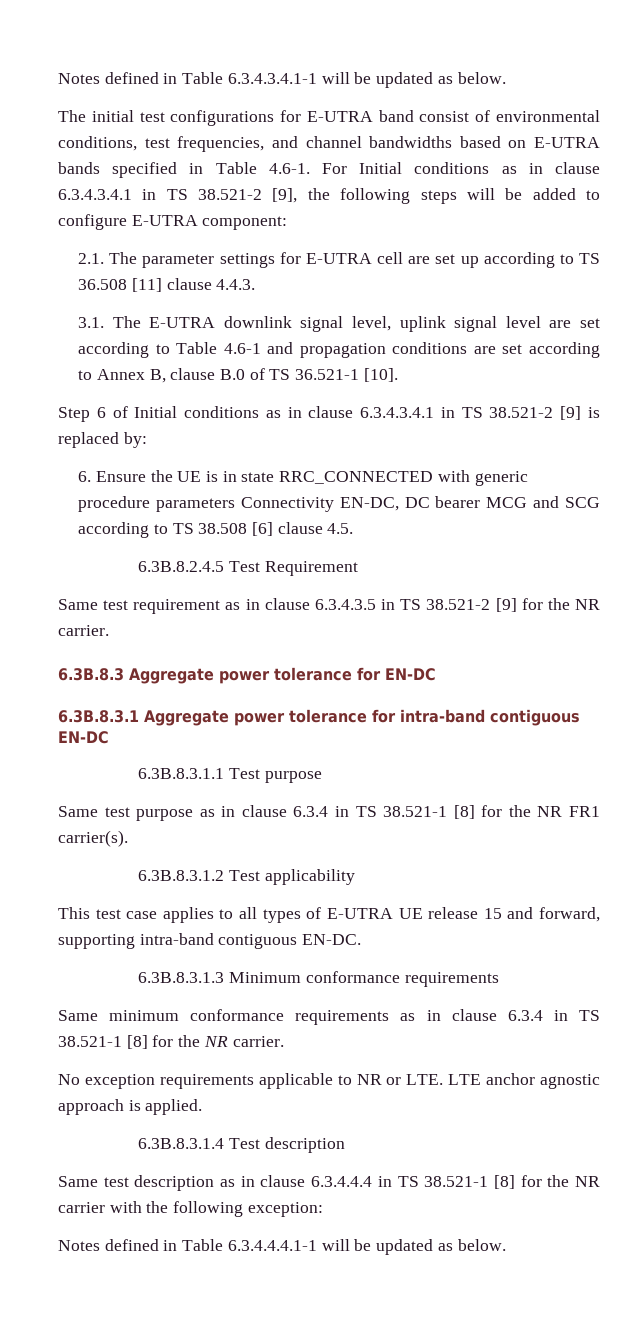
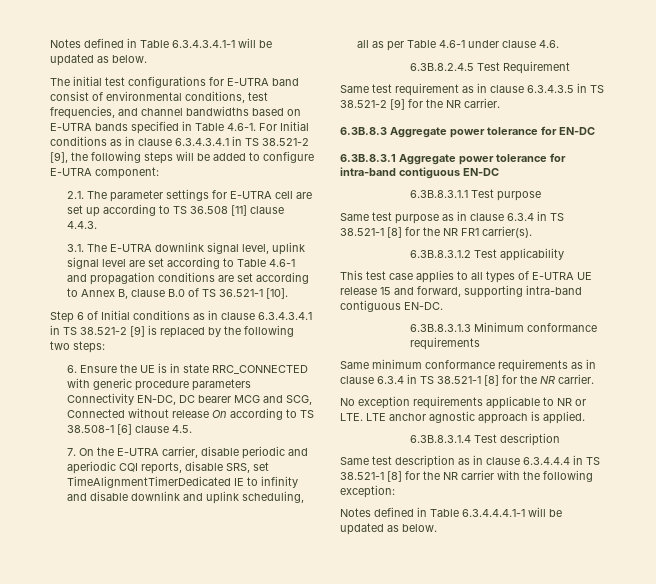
[123,432,147,448] by: -> [208,325,294,337] [50,341,105,353] by the following two steps:
[565,497,600,508] [78,522,248,538] SCG according to TS 38.508 -> [286,395,313,405] [67,408,315,420] [67,425,115,433] SCG, Connected without release On according to TS 38.508-1
(354, 528) none -> [67,446,309,459] [67,461,270,474] [67,476,299,488] [67,491,305,504] [357,40,560,51] // 7. On the E-UTRA carrier, disable periodic and aperiodic CQI reports, disable SRS, set TimeAlignmentTimerDedicated IE to infinity and disable downlink and uplink scheduling, all as per Table 4.6-1 under clause 4.6.

